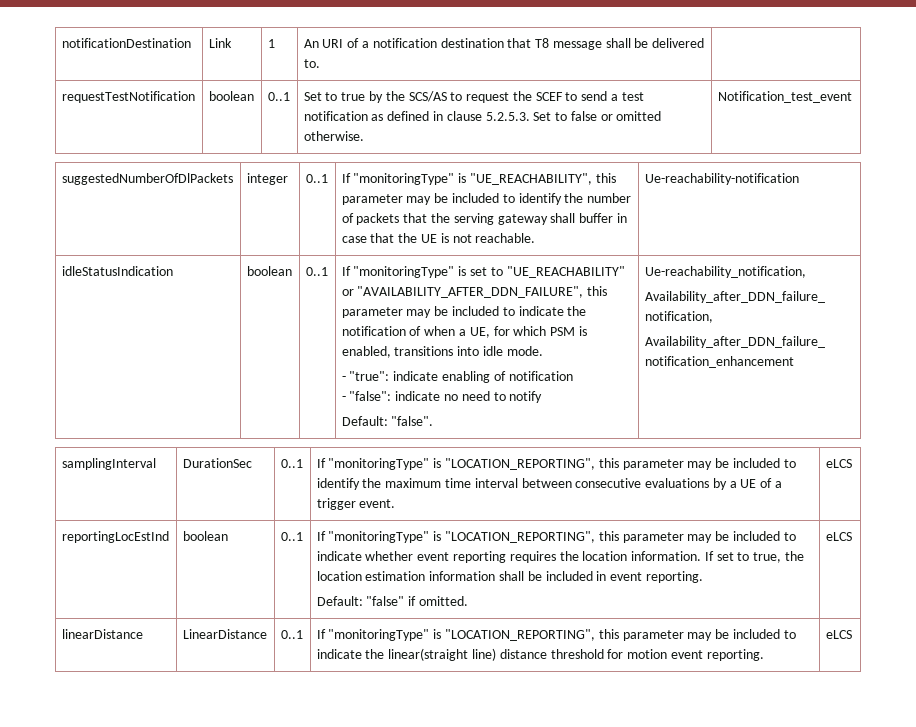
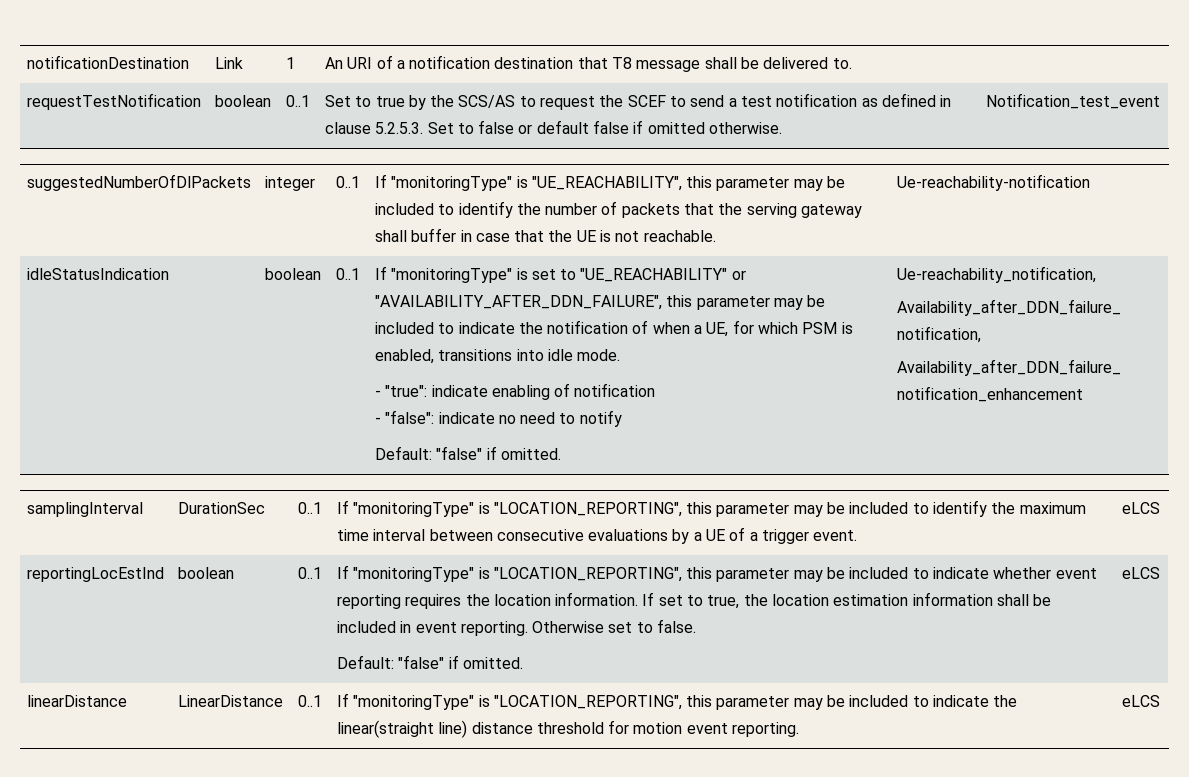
(613, 117) none -> [536,120,644,134] default false if
[391,416,434,426] "false". -> [436,446,561,460] "false" if omitted.
(703, 577) none -> [532,619,697,633] Otherwise set to false.

